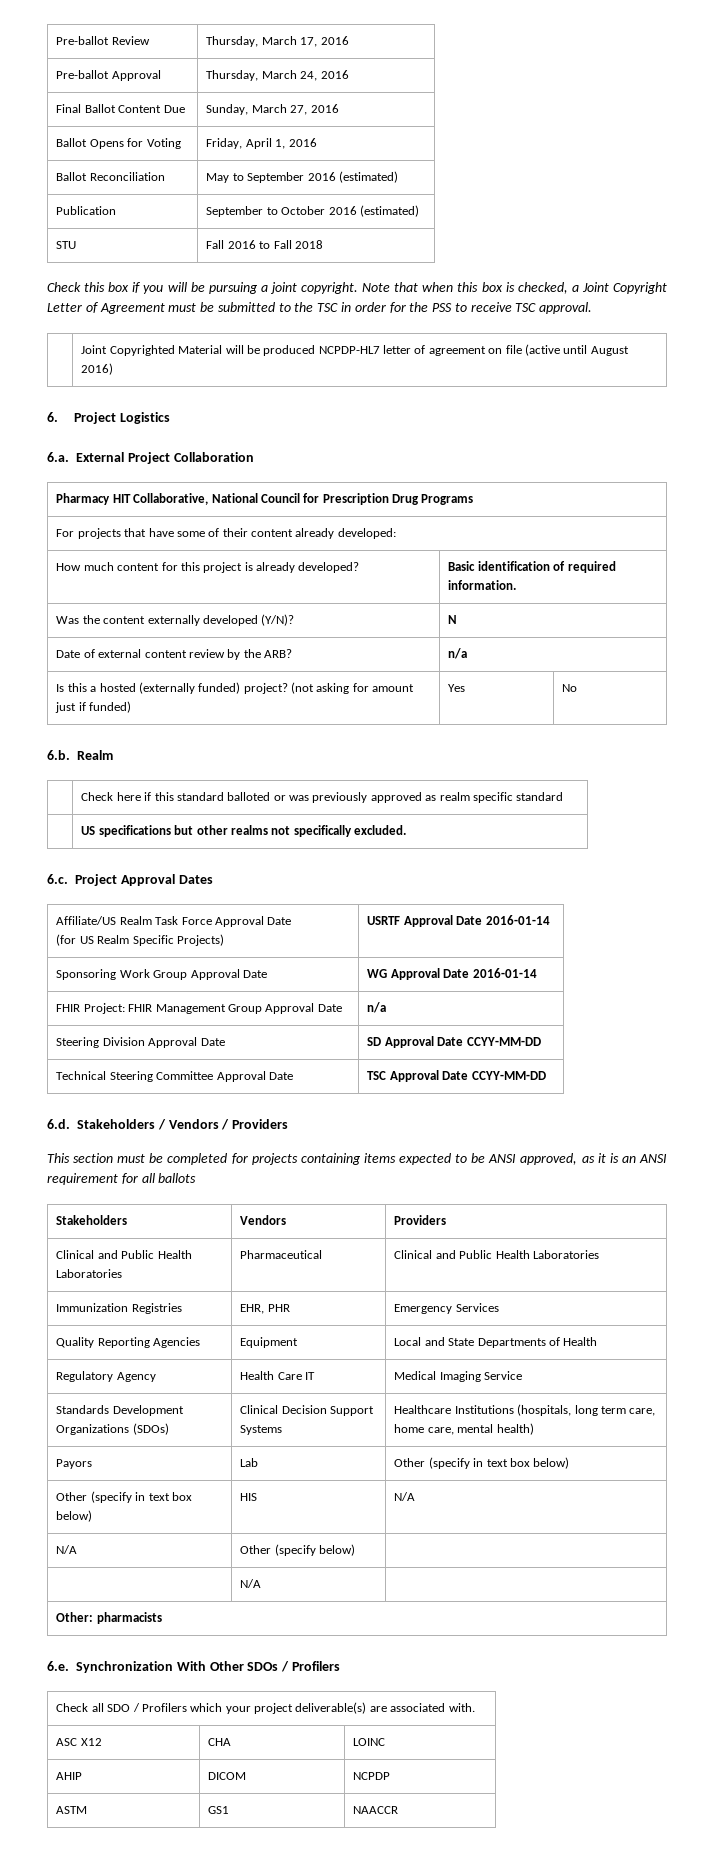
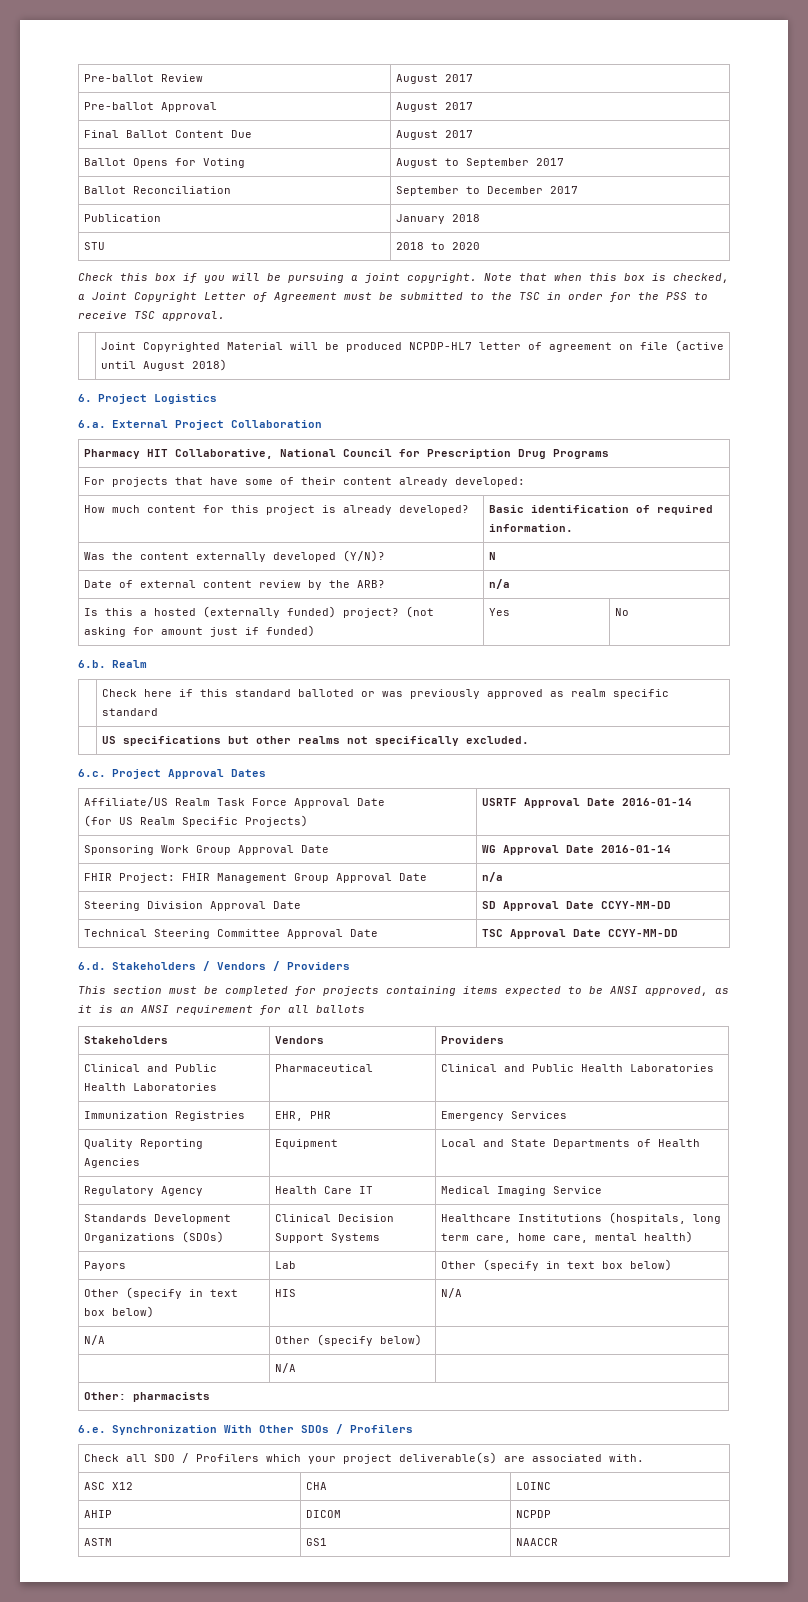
[206,36,349,47] [56,70,161,81] [206,70,349,81] Thursday, March 17, 2016 // Pre-ballot Approval | Thursday, March 24, 2016 -> [395,74,473,84] [83,102,217,112] [395,102,473,112] August 2017 // Pre-ballot Approval | August 2017
[206,104,339,115] Sunday, March 27, 2016 -> [395,130,473,140] August 2017
[206,138,317,149] [56,172,165,181] [206,171,398,183] [56,206,117,215] [206,205,419,217] [56,241,77,249] [206,240,323,249] Friday, April 1, 2016 // Ballot Reconciliation | May to September 2016 (estimated) // Publication | September to October 2016 (estimated) // STU | Fall 2016 to Fall 2018 -> [395,158,564,168] [83,186,231,194] [395,186,578,196] [83,214,161,222] [395,214,480,224] [83,242,105,250] [395,242,480,250] August to September 2017 // Ballot Reconciliation | September to December 2017 // Publication | January 2018 // STU | 2018 to 2020
[81,363,114,375] 2016) -> [191,359,227,371] 2018)

